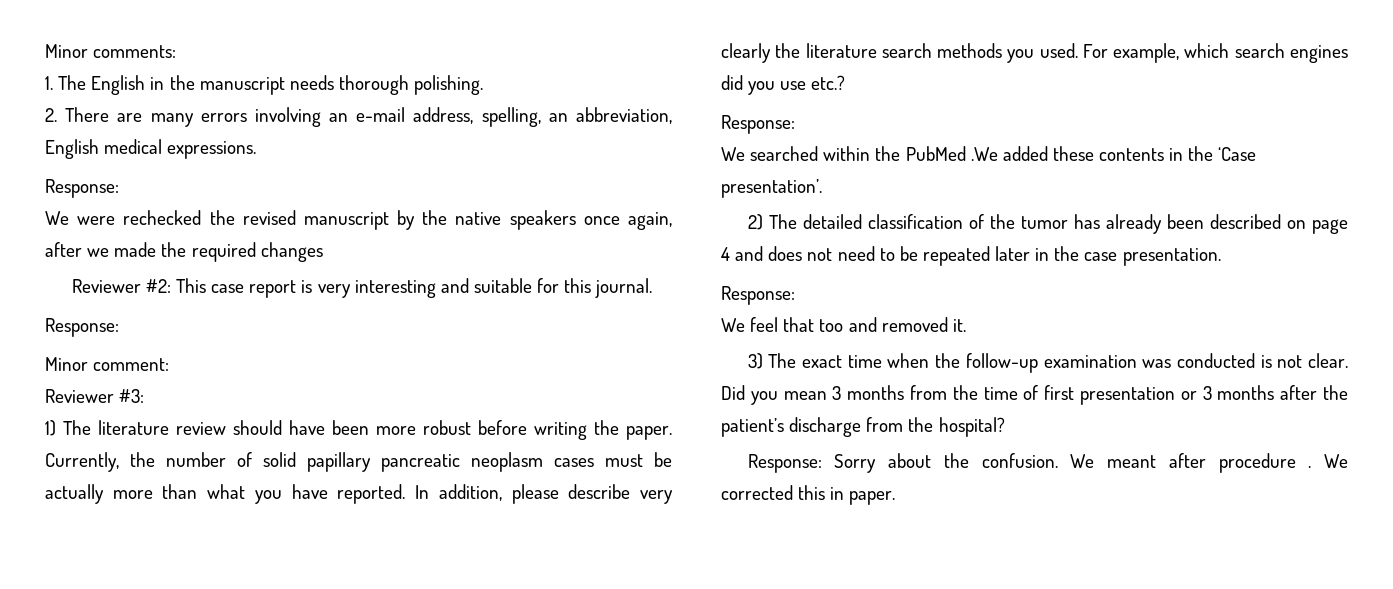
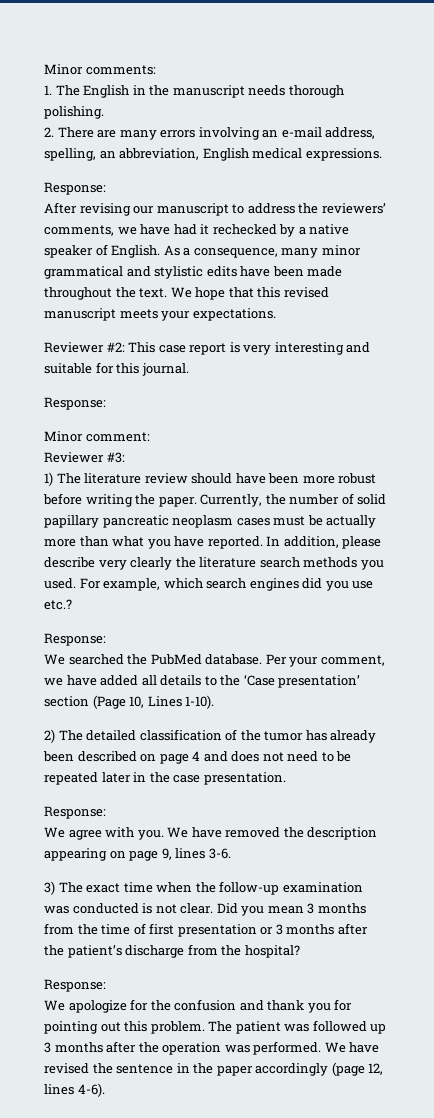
[45,210,672,230] [45,242,323,262] We were rechecked the revised manuscript by the native speakers once again, after we made the required changes -> [44,202,386,216] [44,224,350,237] [44,244,361,258] [44,266,343,279] [44,287,329,300] [44,308,276,321] After revising our manuscript to address the reviewers’ comments, we have had it rechecked by a native speaker of English. As a consequence, many minor grammatical and stylistic edits have been made throughout the text. We hope that this revised manuscript meets your expectations.
[823,146,871,161] within -> (124, 659) none
[970,146,1257,161] [721,179,822,198] .We added these contents in the ‘Case presentation’. -> [205,654,385,667] [44,674,361,688] [44,695,215,709] database. Per your comment, we have added all details to the ‘Case presentation’ section (Page 10, Lines 1-10).
[750,317,966,332] feel that too and removed it. -> [68,827,378,840] [44,848,231,861] agree with you. We have removed the description appearing on page 9, lines 3-6.
[834,453,1348,473] [721,485,896,505] Sorry about the confusion. We meant after procedure . We corrected this in paper. -> [44,999,353,1013] [44,1020,387,1034] [44,1041,380,1055] [44,1062,384,1076] [44,1083,105,1097] // We apologize for the confusion and thank you for pointing out this problem. The patient was followed up 3 months after the operation was performed. We have revised the sentence in the paper accordingly (page 12, lines 4-6).

